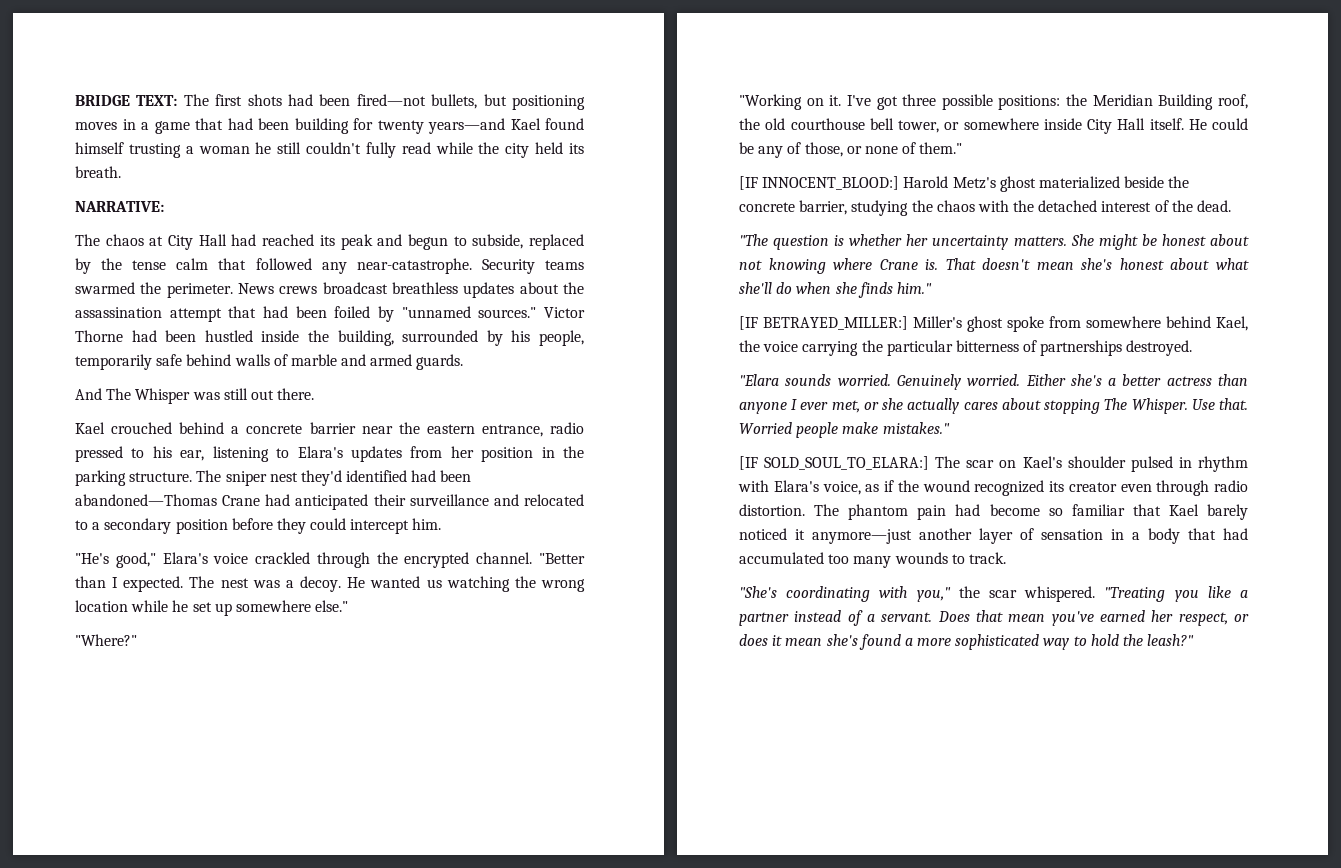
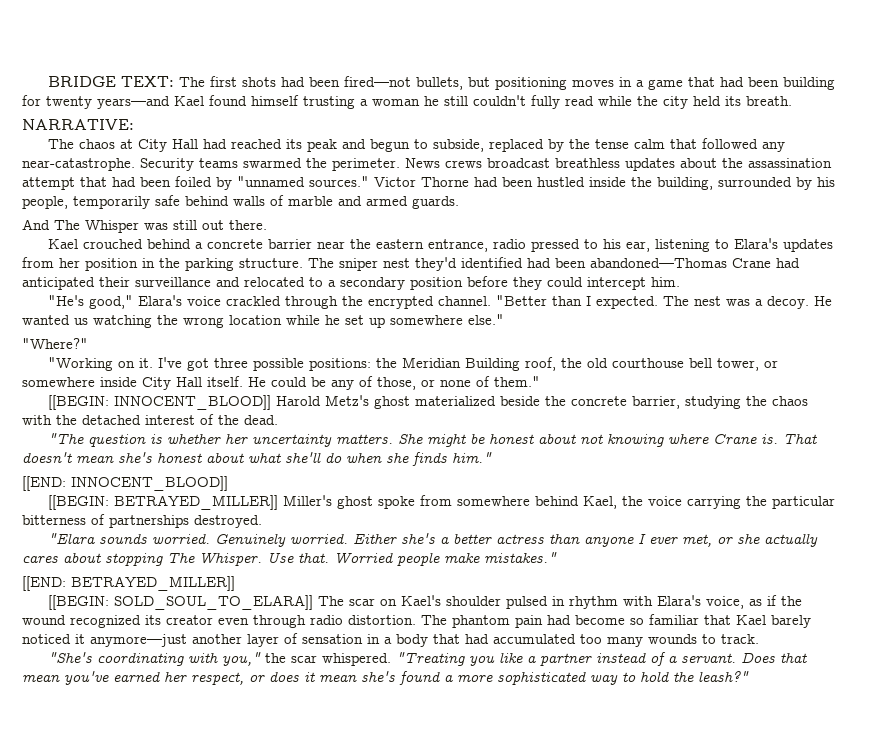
[739,176,900,190] [IF INNOCENT_BLOOD:] -> [47,395,271,410] [[BEGIN: INNOCENT_BLOOD]]
[739,316,908,330] [IF BETRAYED_MILLER:] -> [22,476,228,491] [47,495,278,510] [[END: INNOCENT_BLOOD]] // [[BEGIN: BETRAYED_MILLER]]
[739,456,930,470] [IF SOLD_SOUL_TO_ELARA:] -> [22,576,235,591] [47,595,313,610] [[END: BETRAYED_MILLER]] // [[BEGIN: SOLD_SOUL_TO_ELARA]]

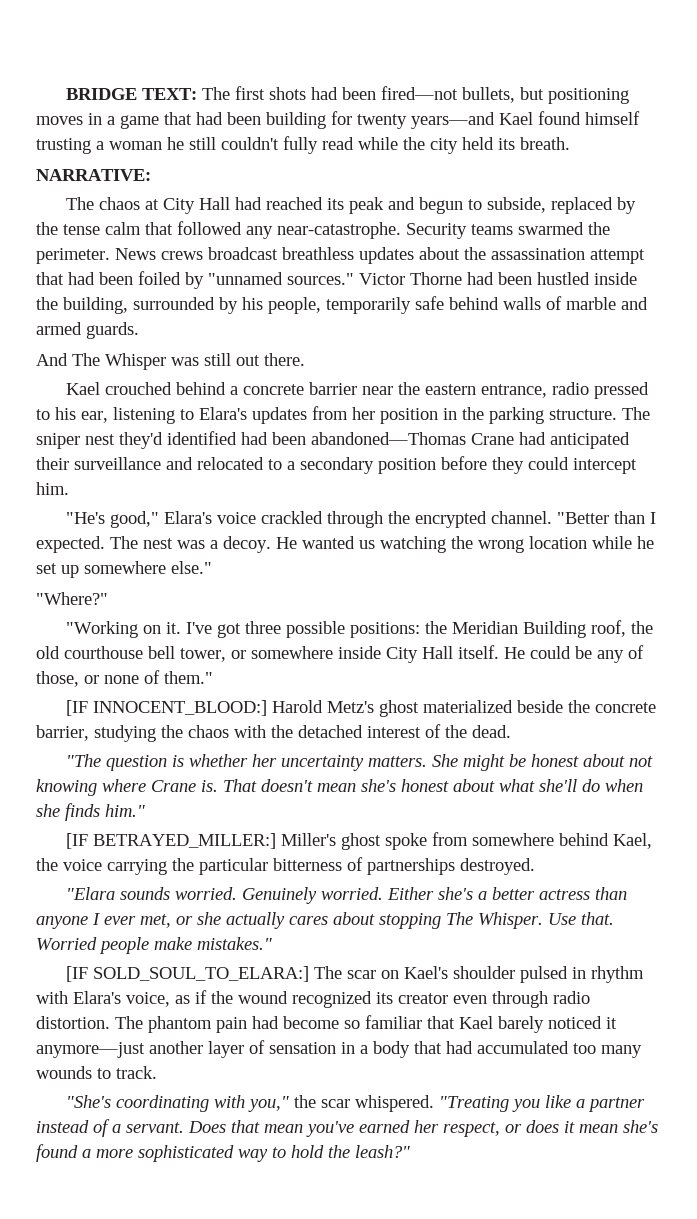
[47,395,271,410] [[BEGIN: INNOCENT_BLOOD]] -> [65,700,267,716] [IF INNOCENT_BLOOD:]
[22,476,228,491] [47,495,278,510] [[END: INNOCENT_BLOOD]] // [[BEGIN: BETRAYED_MILLER]] -> [65,833,276,849] [IF BETRAYED_MILLER:]
[22,576,235,591] [47,595,313,610] [[END: BETRAYED_MILLER]] // [[BEGIN: SOLD_SOUL_TO_ELARA]] -> [65,966,309,982] [IF SOLD_SOUL_TO_ELARA:]

